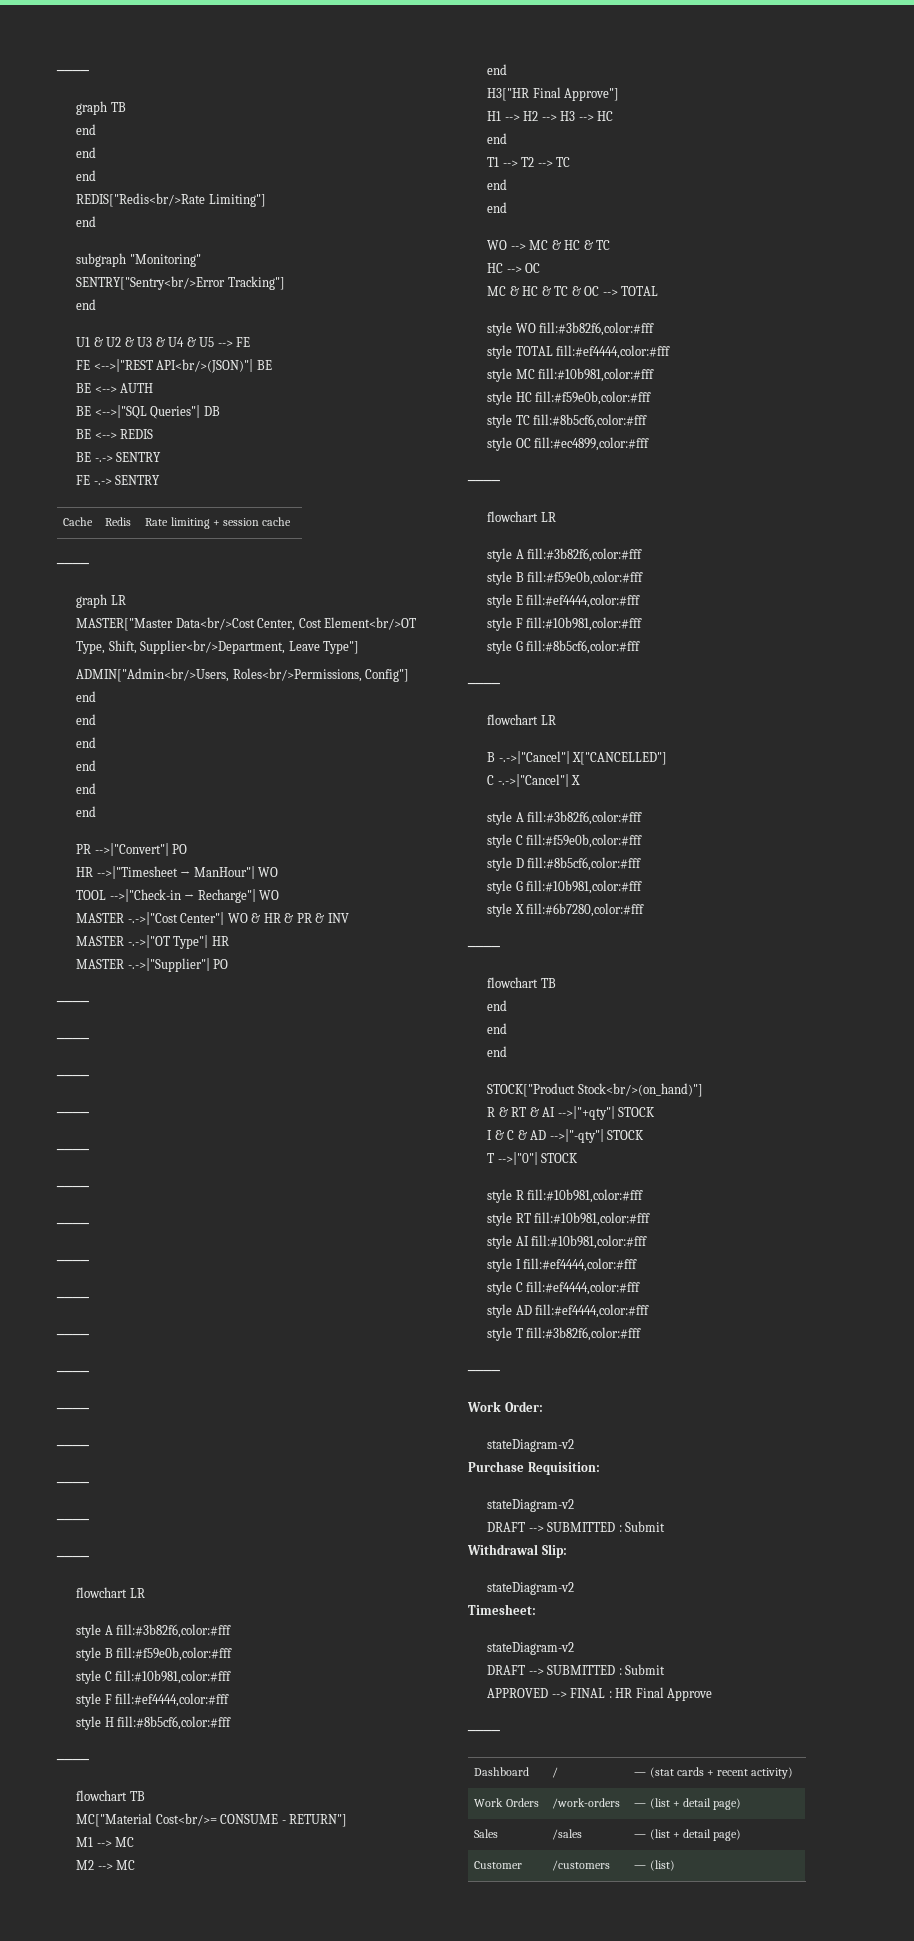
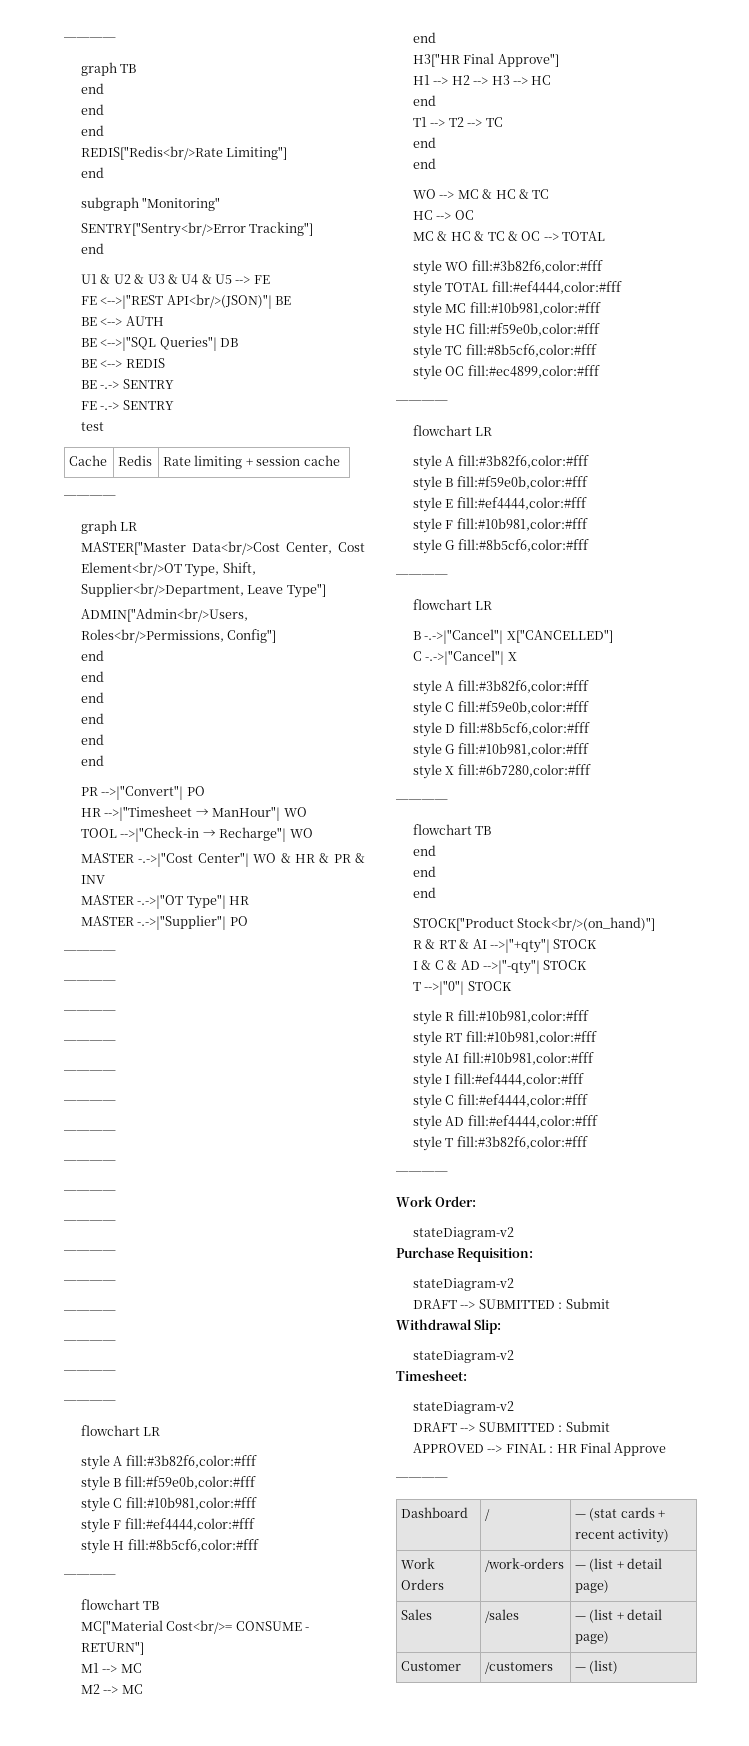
(161, 480) none -> [81,422,105,431] // test

